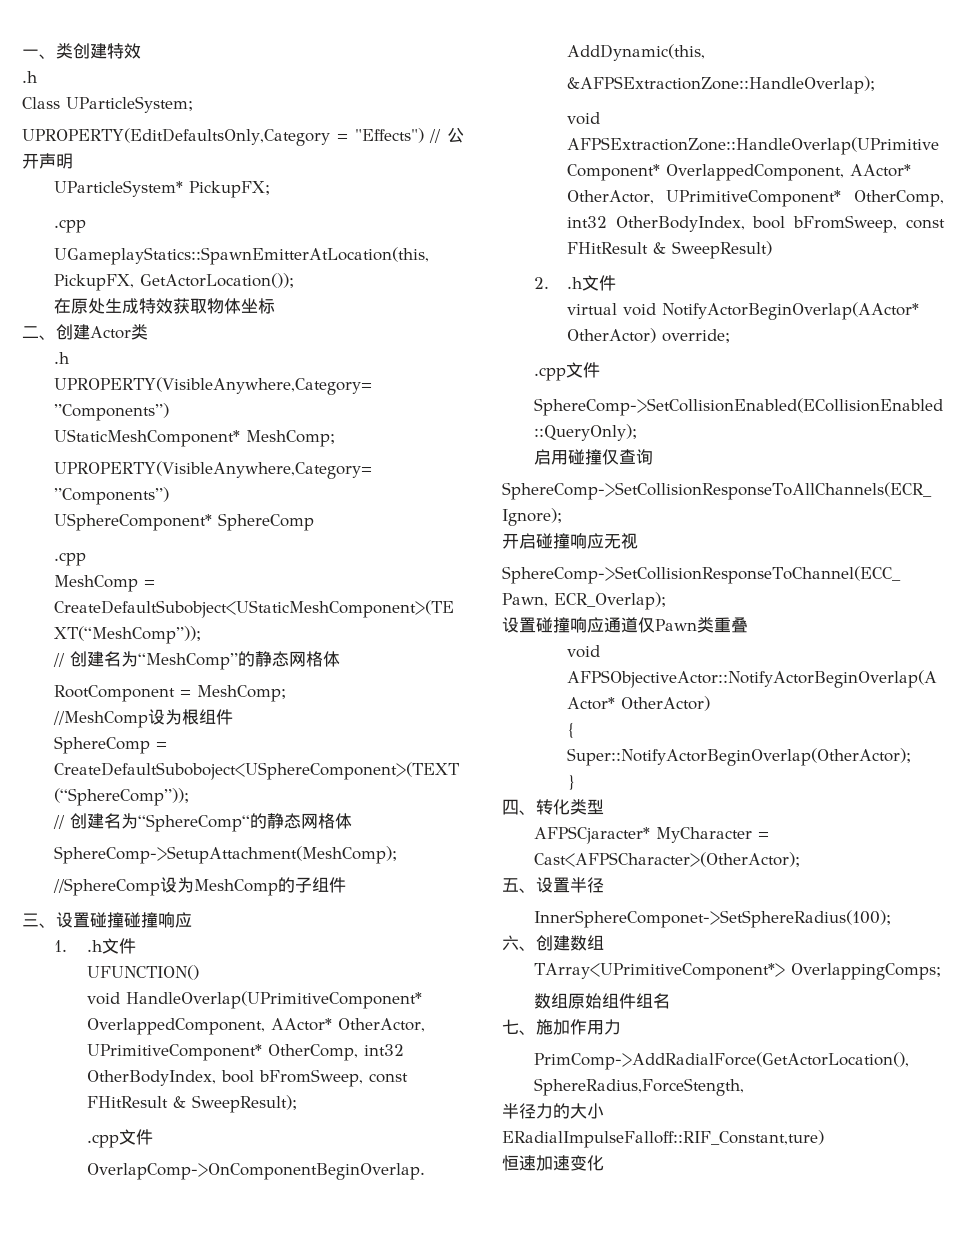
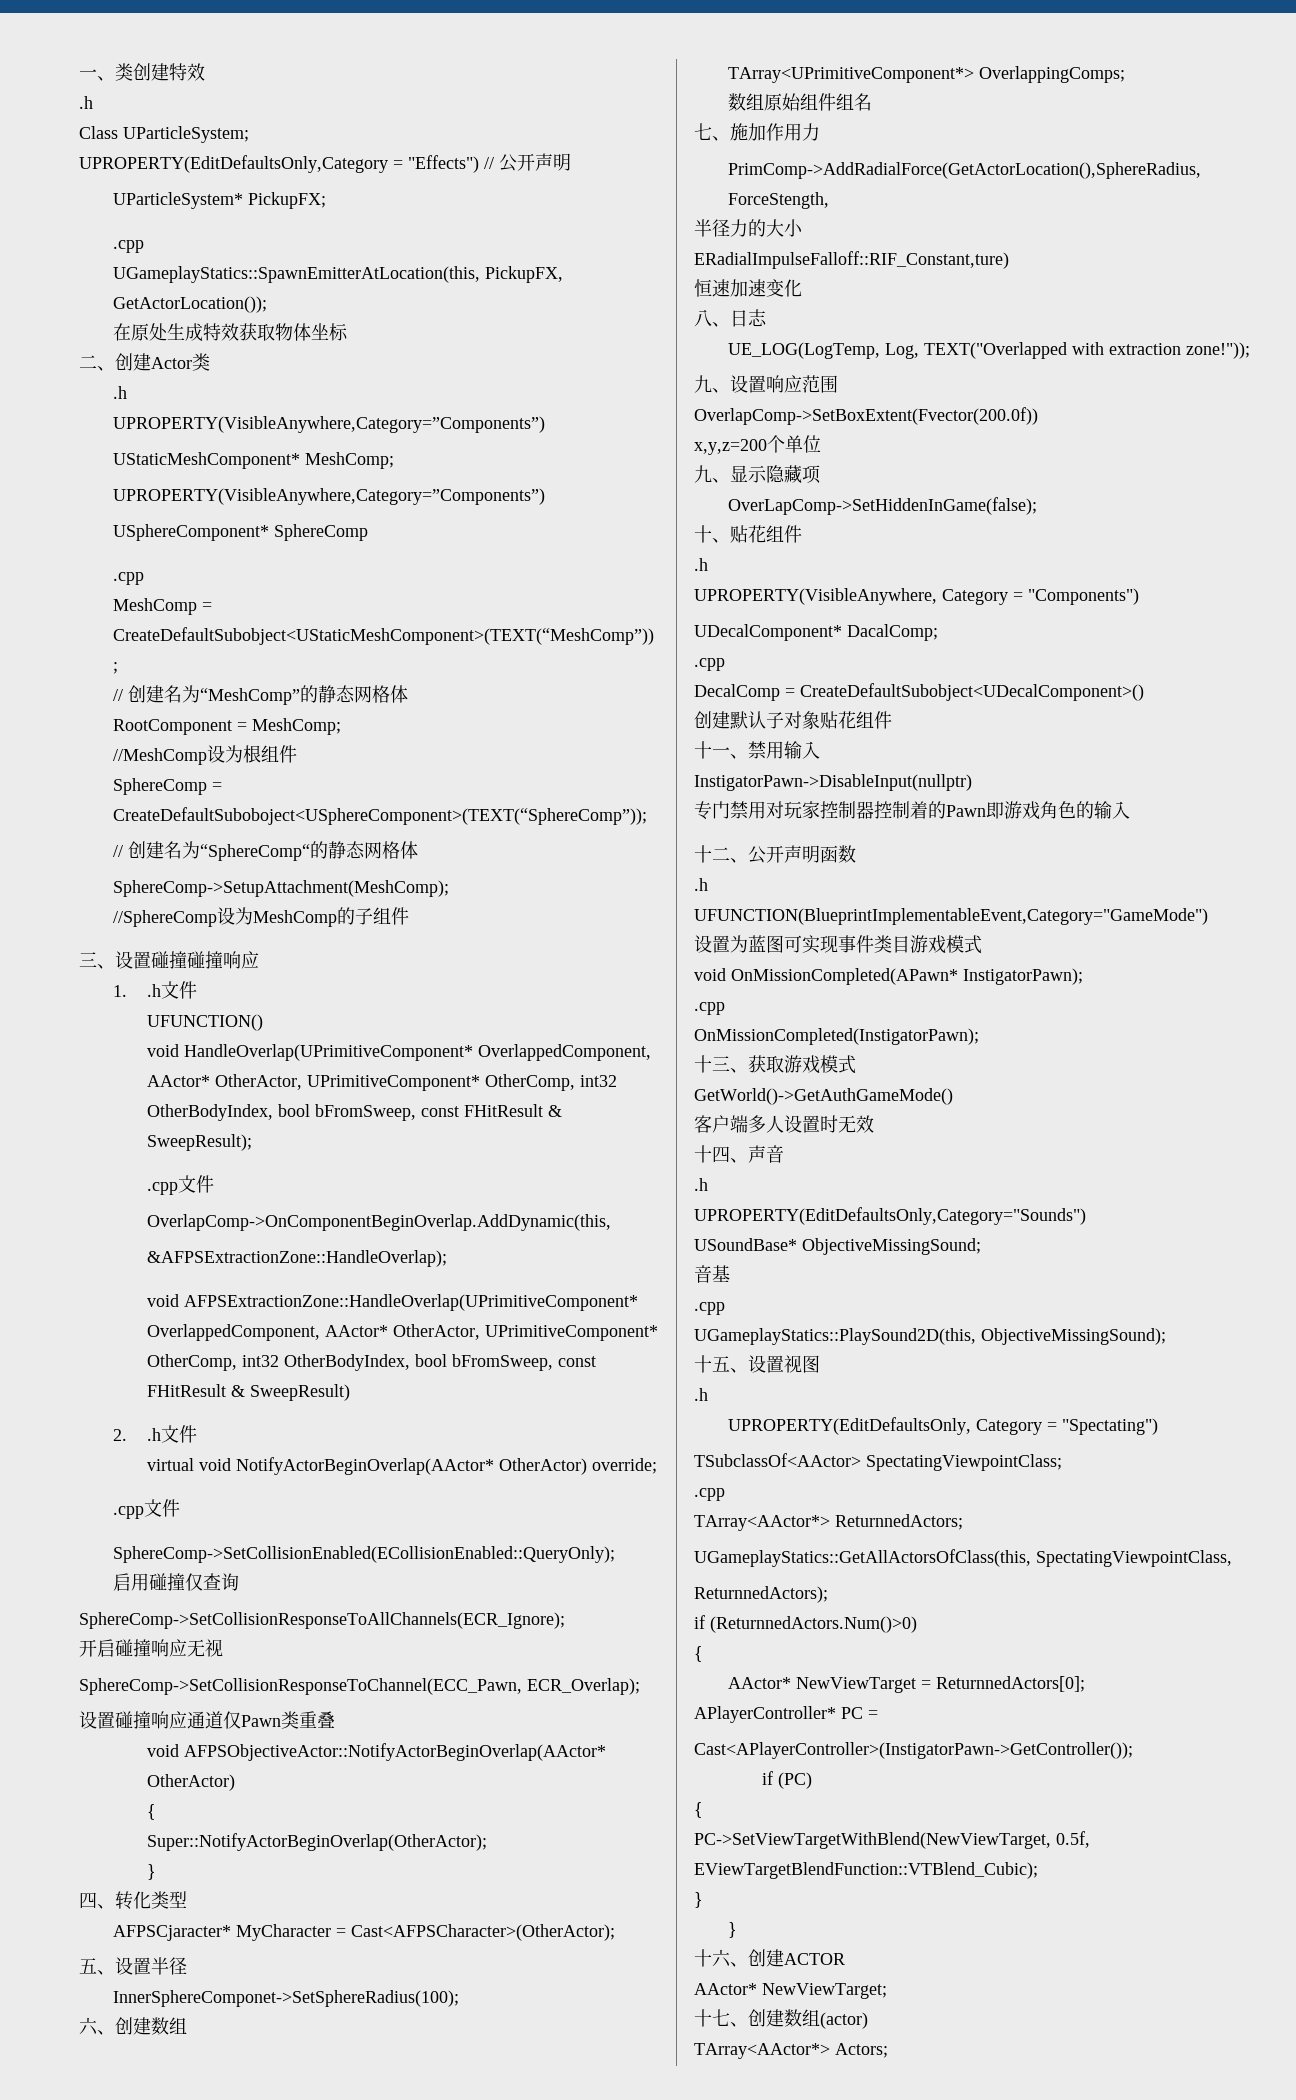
(604, 1163) none -> [694,309,767,327] [727,342,1250,359] [694,375,838,393] [694,407,1038,425] [694,435,821,455] [694,465,821,484] [727,497,1037,515] [694,525,802,543] [694,558,708,571] [694,588,1139,605] [694,624,938,641] [694,658,725,671] [694,683,1144,701] [694,711,892,729] [694,741,820,759] [694,774,972,791] [694,801,1130,820] [694,845,856,864] [694,878,708,891] [694,908,1208,925] [694,935,982,954] [694,968,1083,985] [694,1002,725,1015] [694,1028,979,1045] [694,1055,856,1074] [694,1088,953,1105] [694,1115,874,1133] [694,1145,784,1163] [694,1178,708,1191] [694,1207,1086,1225] [694,1238,981,1255] [694,1265,730,1283] [694,1302,725,1315] [694,1328,1166,1345] [694,1355,820,1373] [694,1388,708,1401] [727,1417,1158,1435] [694,1453,1062,1471] [694,1488,725,1501] [694,1514,963,1531] [694,1549,1232,1567] [694,1586,828,1603] [694,1615,917,1633] [694,1646,703,1662] [727,1676,1085,1693] [694,1706,878,1723] [694,1742,1133,1759] [761,1771,812,1789] [694,1802,703,1818] [694,1831,1090,1849] [694,1862,1038,1879] [694,1892,703,1908] [727,1922,737,1938] [694,1949,845,1967] [694,1983,887,1999] [694,2009,868,2029] [694,2043,888,2059] // 八、日志 // UE_LOG(LogTemp, Log, TEXT("Overlapped with extraction zone!")); // 九、设置响应范围 // OverlapComp->SetBoxExtent(Fvector(200.0f)) // x,y,z=200个单位 // 九、显示隐藏项 // OverLapComp->SetHiddenInGame(false); // 十、贴花组件 // .h // UPROPERTY(VisibleAnywhere, Category = "Components") // UDecalComponent* DacalComp; // .cpp // DecalComp = CreateDefaultSubobject<UDecalComponent>() // 创建默认子对象贴花组件 // 十一、禁用输入 // InstigatorPawn->DisableInput(nullptr) // 专门禁用对玩家控制器控制着的Pawn即游戏角色的输入 // 十二、公开声明函数 // .h // UFUNCTION(BlueprintImplementableEvent,Category="GameMode") // 设置为蓝图可实现事件类目游戏模式 // void OnMissionCompleted(APawn* InstigatorPawn); // .cpp // OnMissionCompleted(InstigatorPawn); // 十三、获取游戏模式 // GetWorld()->GetAuthGameMode() // 客户端多人设置时无效 // 十四、声音 // .h // UPROPERTY(EditDefaultsOnly,Category="Sounds") // USoundBase* ObjectiveMissingSound; // 音基 // .cpp // UGameplayStatics::PlaySound2D(this, ObjectiveMissingSound); // 十五、设置视图 // .h // UPROPERTY(EditDefaultsOnly, Category = "Spectating") // TSubclassOf<AActor> SpectatingViewpointClass; // .cpp // TArray<AActor*> ReturnnedActors; // UGameplayStatics::GetAllActorsOfClass(this, SpectatingViewpointClass, // ReturnnedActors); // if (ReturnnedActors.Num()>0) // { // AActor* NewViewTarget = ReturnnedActors[0]; // APlayerController* PC = // Cast<APlayerController>(InstigatorPawn->GetController()); // if (PC) // { // PC->SetViewTargetWithBlend(NewViewTarget, 0.5f, EViewTargetBlendFunction::VTBlend_Cubic); // } // } // 十六、创建ACTOR // AActor* NewViewTarget; // 十七、创建数组(actor) // TArray<AActor*> Actors;

